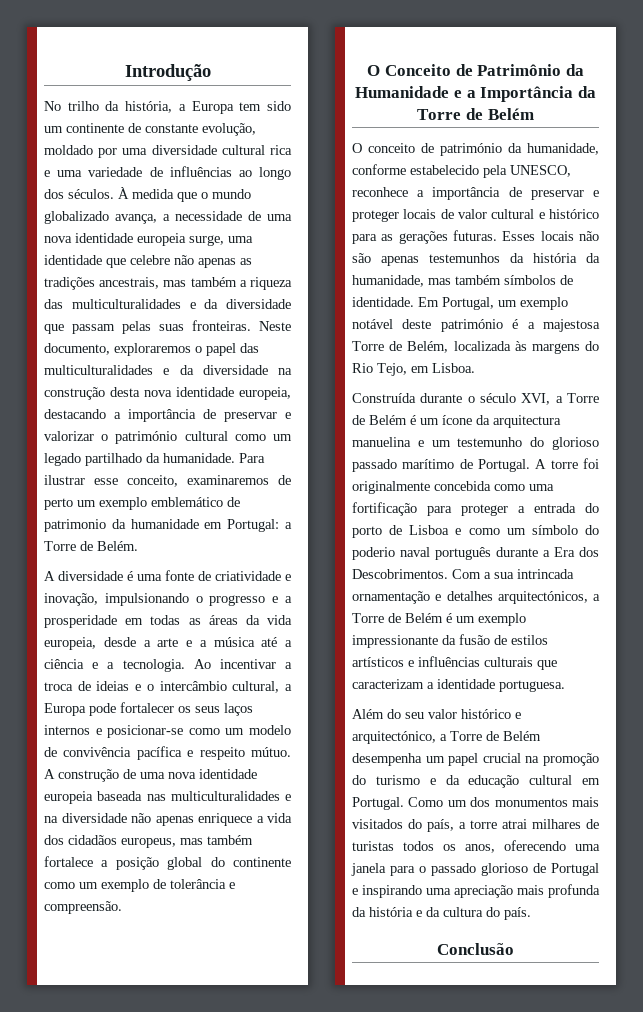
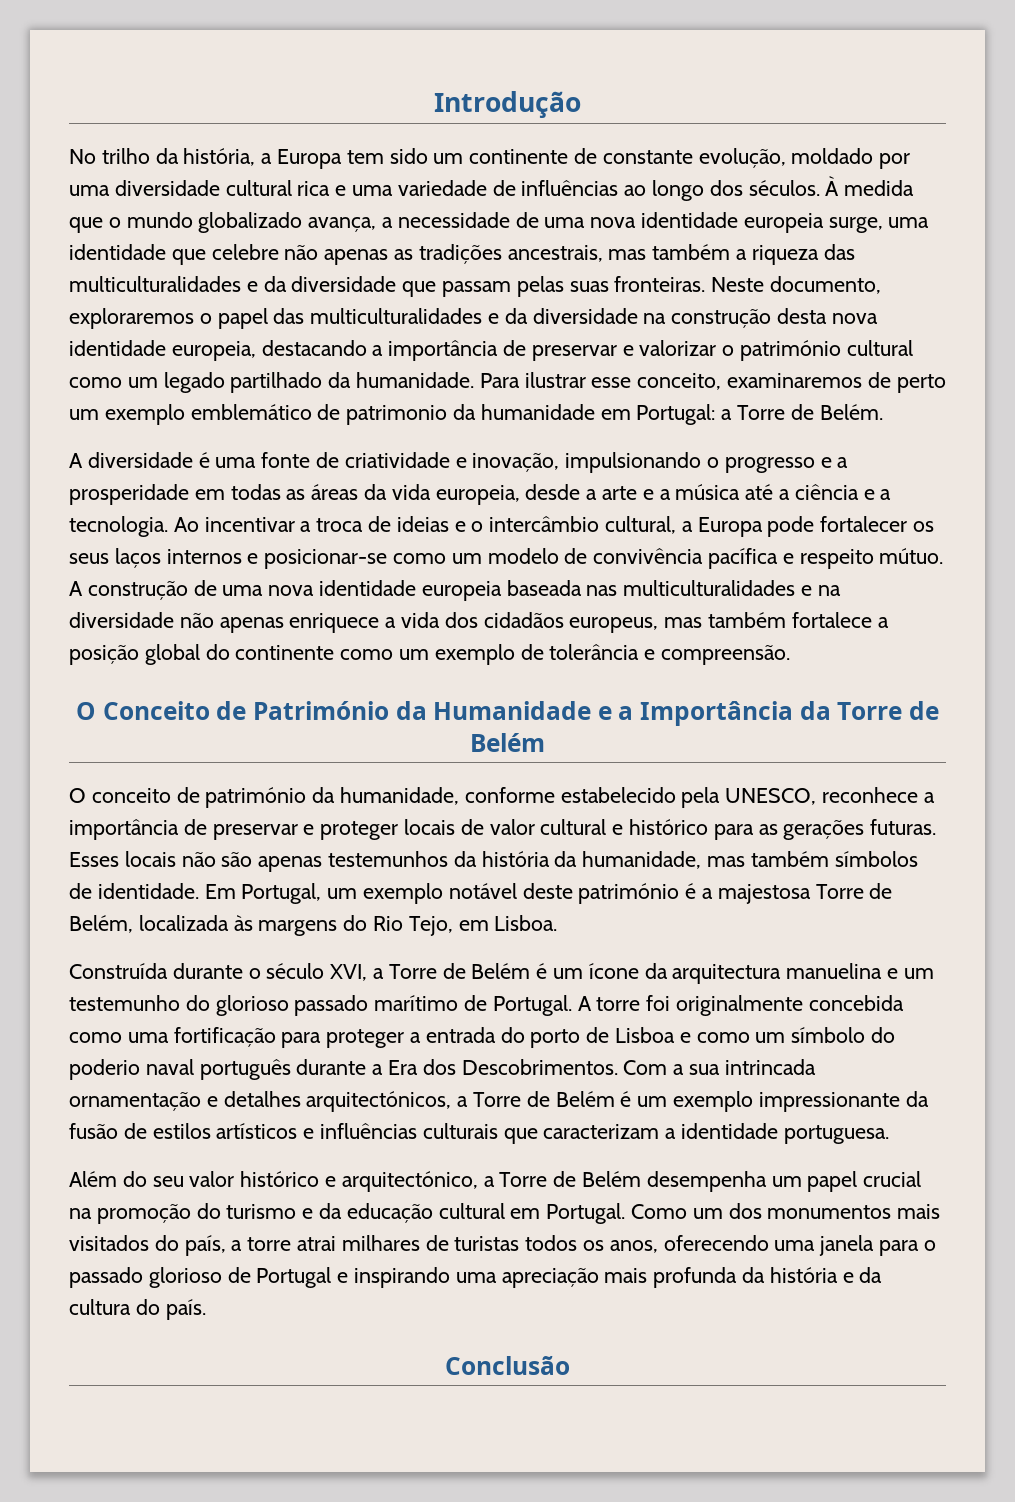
[477,64,562,76] Patrimônio -> [252,701,389,720] Património

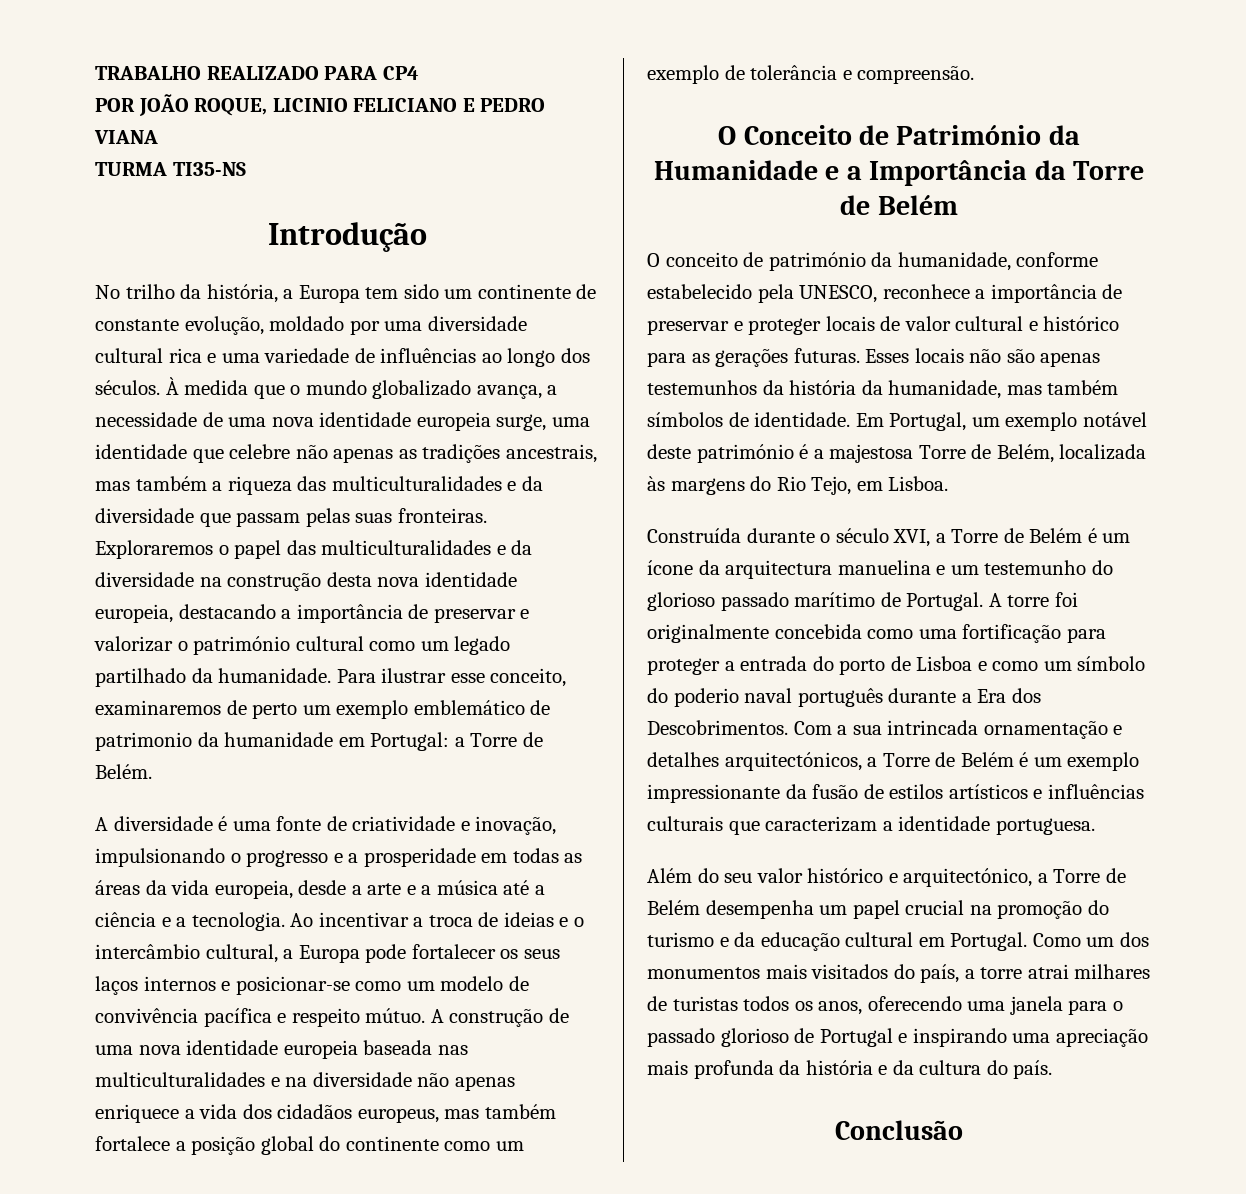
(434, 104) none -> [95,66,419,80] [95,94,546,116] [94,130,158,144] [95,162,246,176] TRABALHO REALIZADO PARA CP4 // POR JOÃO ROQUE, LICINIO FELICIANO E PEDRO VIANA // TURMA TI35-NS //
[711,276,882,294] [69,308,194,329] Neste documento, exploraremos -> [95,540,213,559] Exploraremos

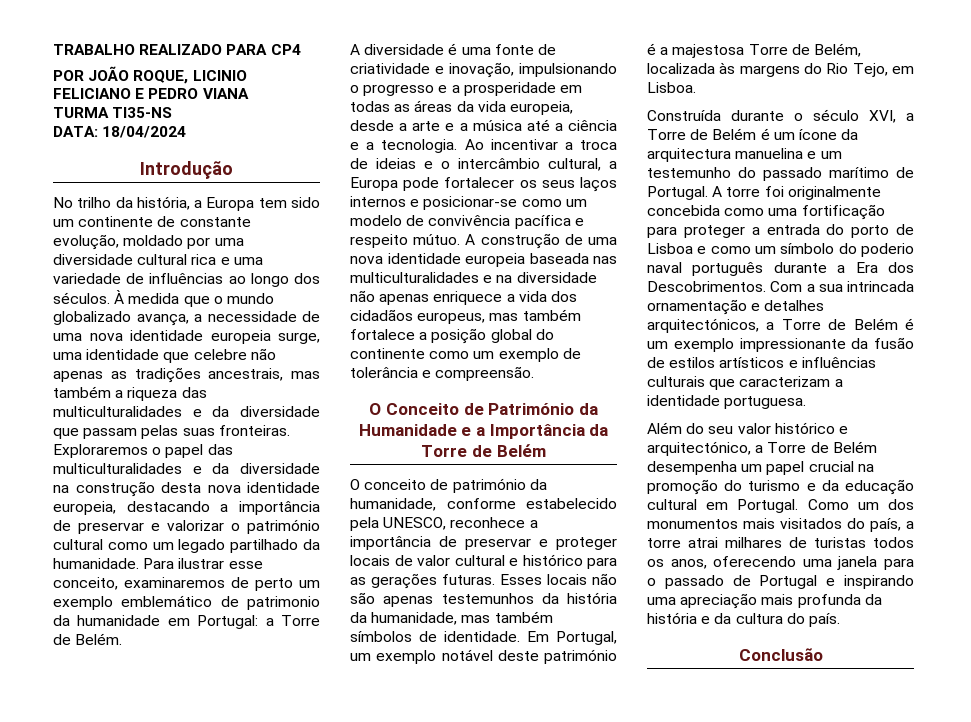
(246, 169) none -> [53,126,187,138] // DATA: 18/04/2024
[647,592,715,611] glorioso -> (756, 172) none
[720,1028,789,1047] glorioso -> (724, 582) none

